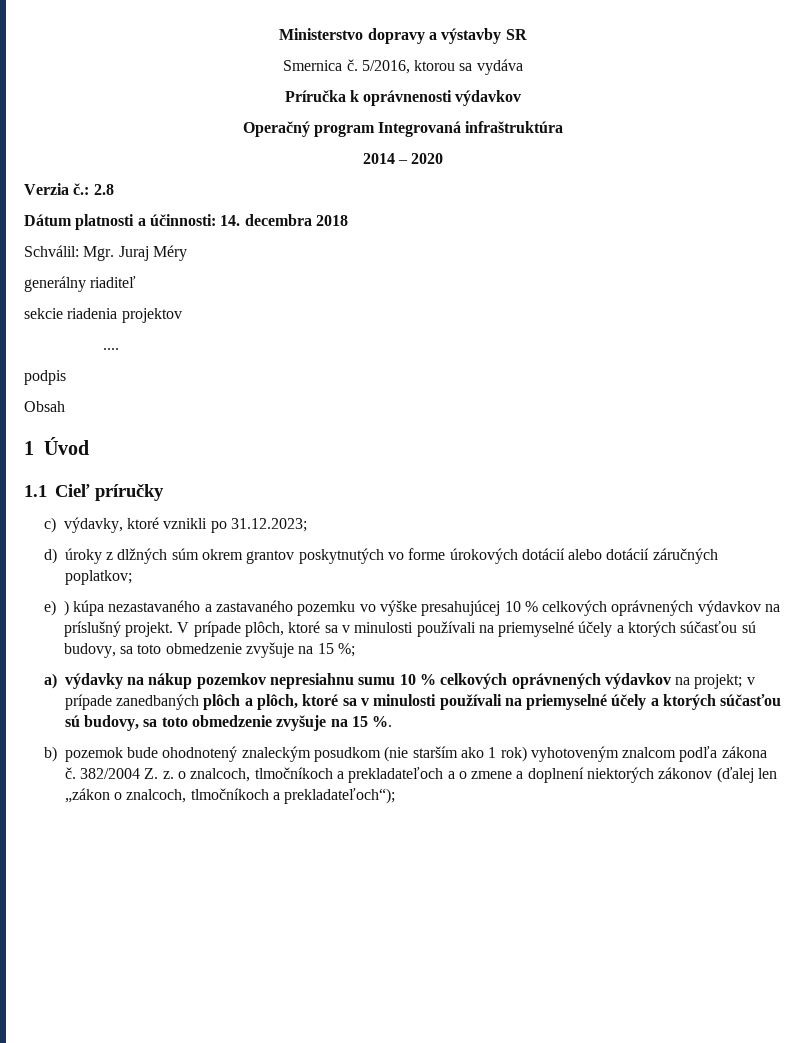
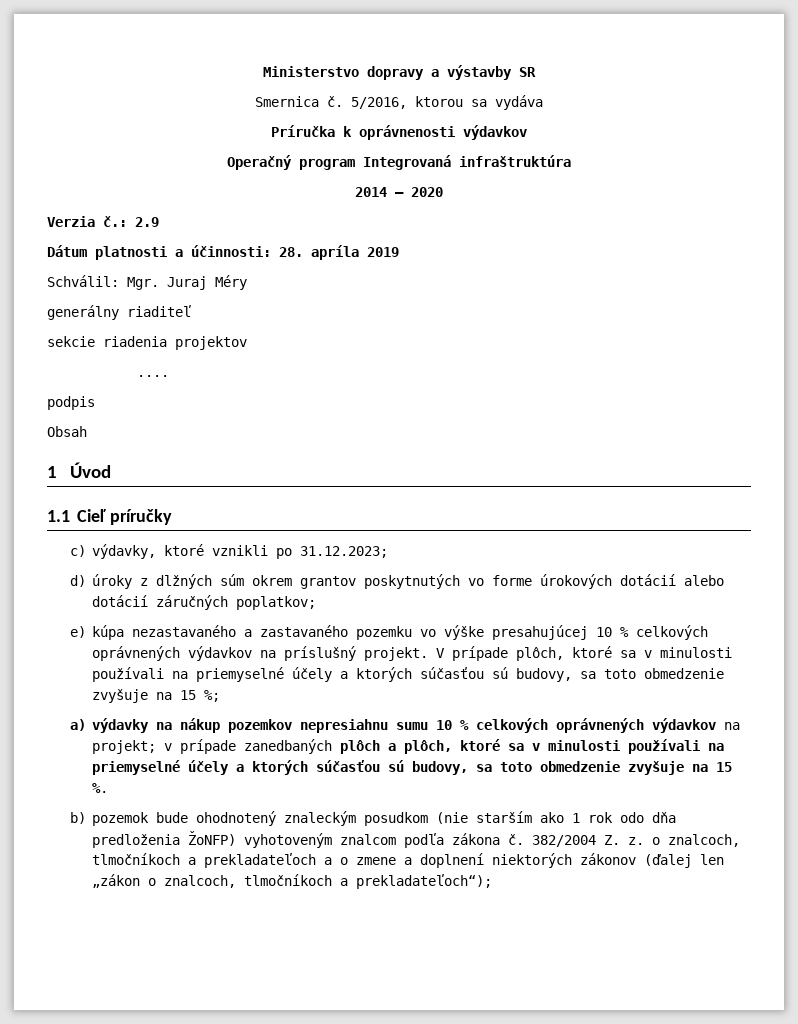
[93,184,114,195] 2.8 -> [135,217,159,227] 2.9
[220,214,348,226] 14. decembra 2018 -> [279,245,399,260] 28. apríla 2019
[63,600,69,616] ) -> (86, 632) none
[500,746,527,762] rok) -> [588,812,677,823] [92,831,237,848] rok odo dňa predloženia ŽoNFP)

